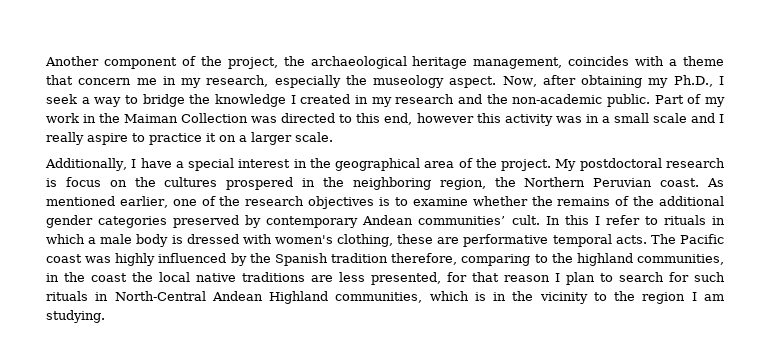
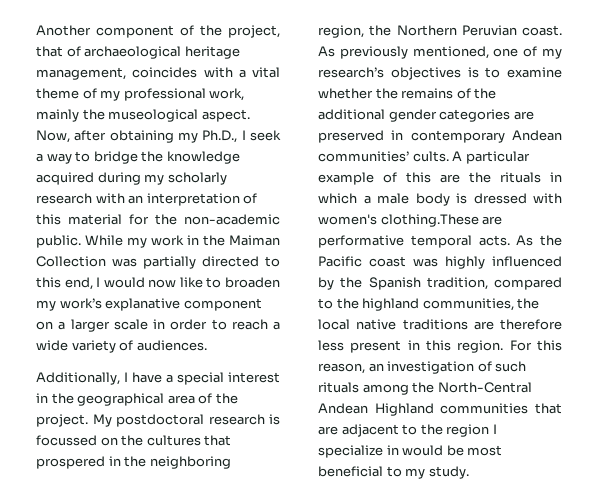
[283,56,305,66] the -> [36,46,81,57] that of
[682,56,724,66] [46,75,445,88] theme that concern me in my research, especially the museology -> [252,67,280,78] [36,88,245,101] [36,109,199,122] vital theme of my professional work, mainly the museological
[290,94,483,107] I created in my research and -> [36,172,227,185] [36,193,258,206] [36,214,149,225] acquired during my scholarly research with an interpretation of this material for
[654,94,702,104] Part of -> [85,235,123,246] While
(278, 119) none -> [143,256,196,269] partially
[416,113,724,126] [46,132,333,145] however this activity was in a small scale and I really aspire to practice it on a larger scale. -> [96,277,280,288] [36,298,262,311] [36,319,280,332] [36,340,207,353] I would now like to broaden my work’s explanative component on a larger scale in order to reach a wide variety of audiences.
[65,177,101,187] focus -> [36,435,97,446] focussed
(218, 182) none -> [204,435,232,446] that
[46,196,305,208] mentioned earlier, one of the research -> [339,46,562,59] [318,67,384,78] previously mentioned, one of my research’s
[173,215,658,228] preserved by contemporary Andean communities’ cult. In this I refer to -> [513,111,534,120] [318,130,562,143] [318,151,530,164] [318,172,491,185] are preserved in contemporary Andean communities’ cults. A particular example of this are the
[337,234,434,247] clothing, these -> [380,214,479,227] clothing.These
[650,234,676,244] The -> [516,235,562,246] As the
[331,253,531,266] tradition therefore, comparing -> [426,277,562,290] tradition, compared
[46,272,127,282] in the coast -> (514, 304) none
[339,272,725,285] [46,291,724,304] [46,310,105,323] less presented, for that reason I plan to search for such rituals in North-Central Andean Highland communities, which is in the vicinity to the region I am studying. -> [500,319,562,330] [318,340,562,353] [318,361,527,374] [318,382,532,395] [318,403,562,416] [318,424,497,437] [318,445,503,458] [318,466,469,479] therefore less present in this region. For this reason, an investigation of such rituals among the North-Central Andean Highland communities that are adjacent to the region I specialize in would be most beneficial to my study.

